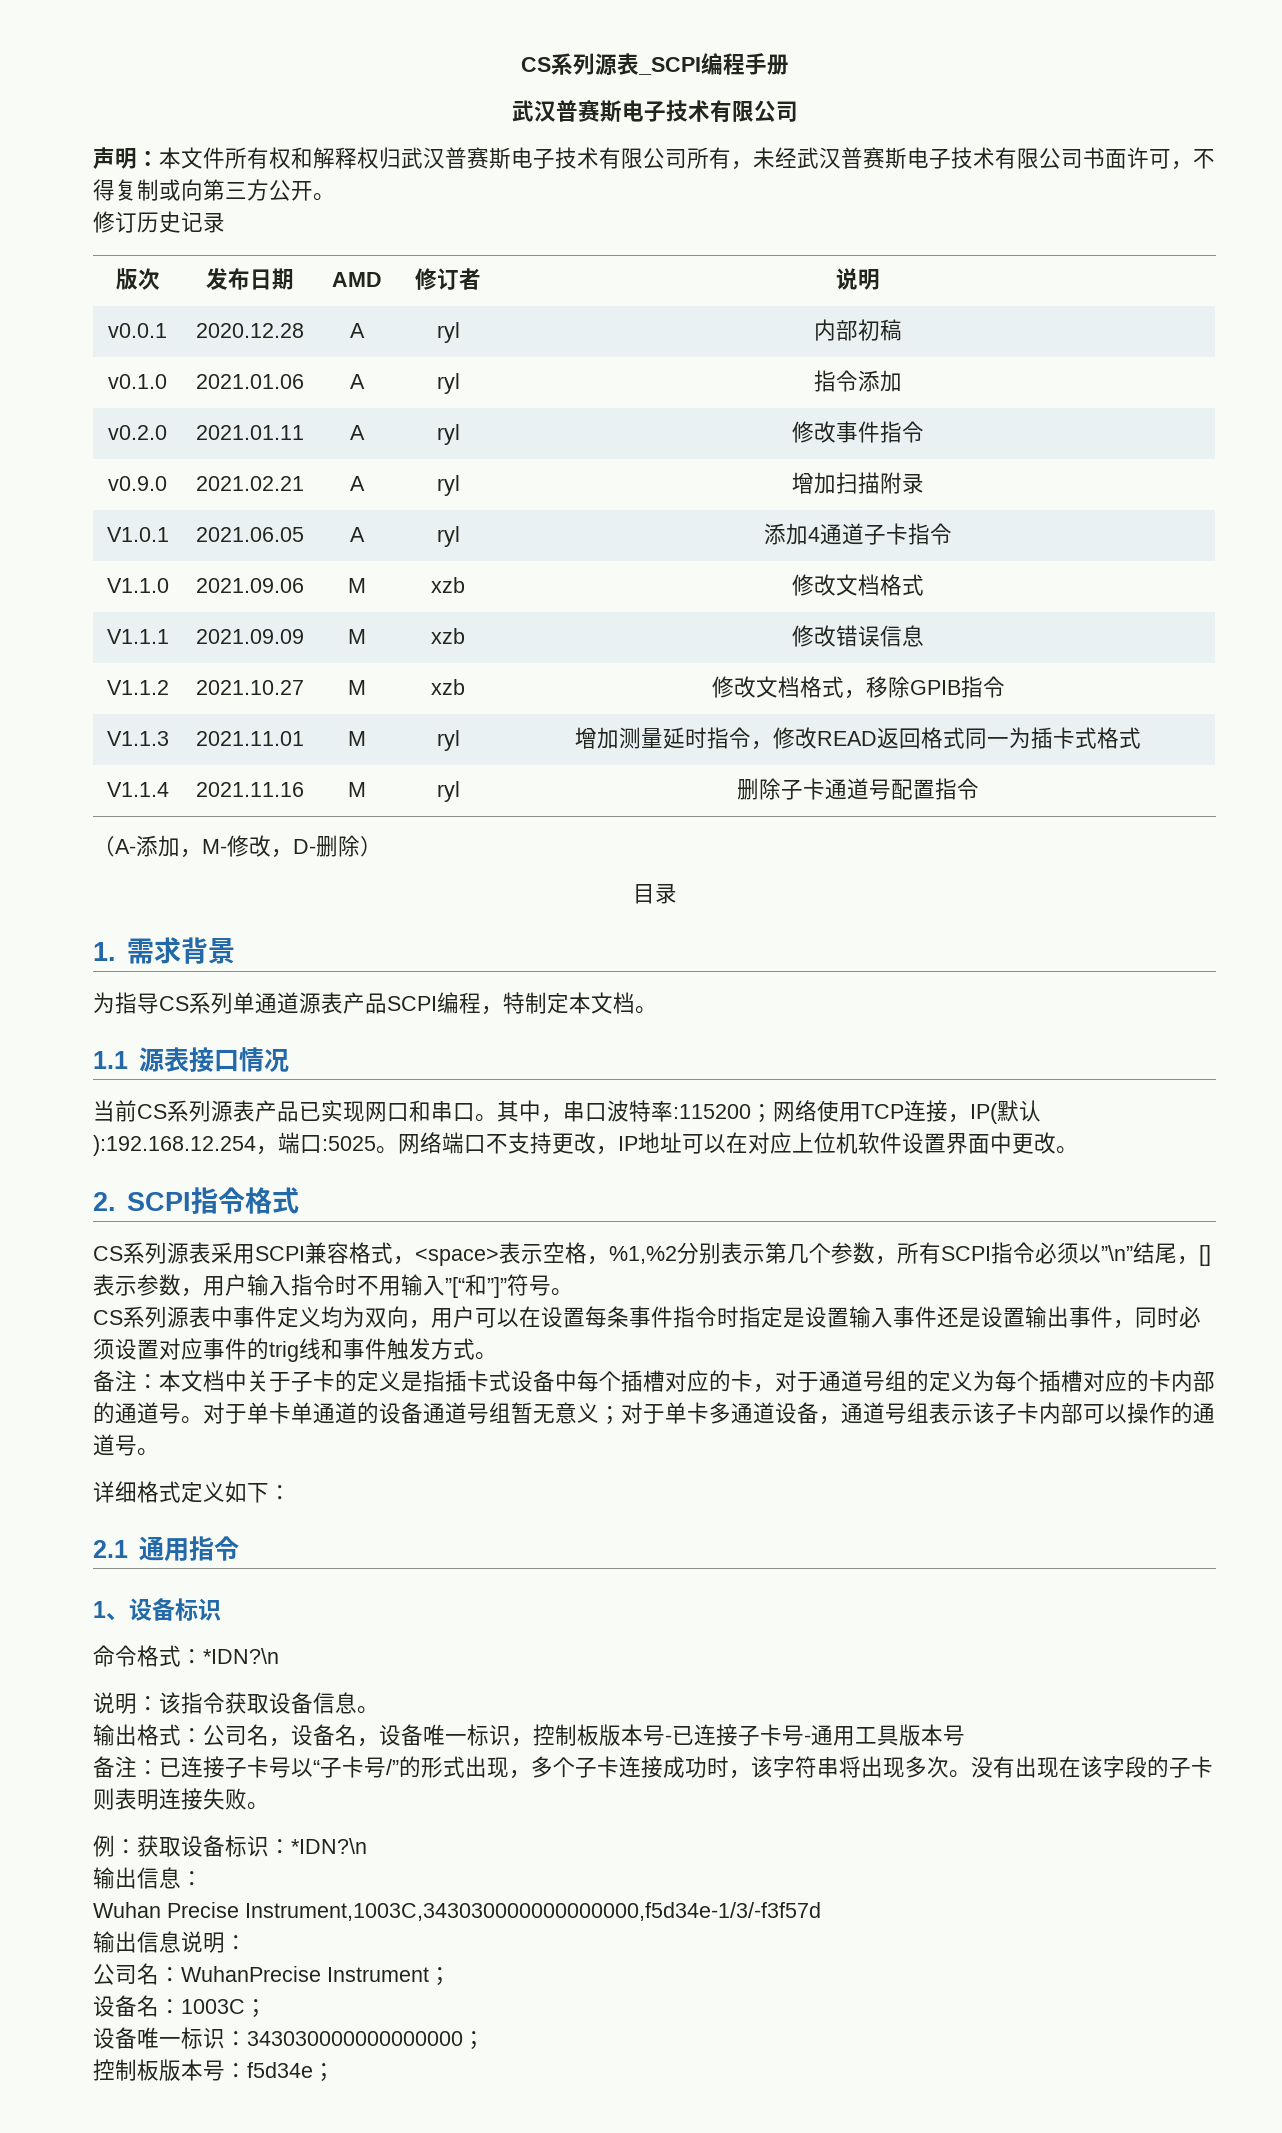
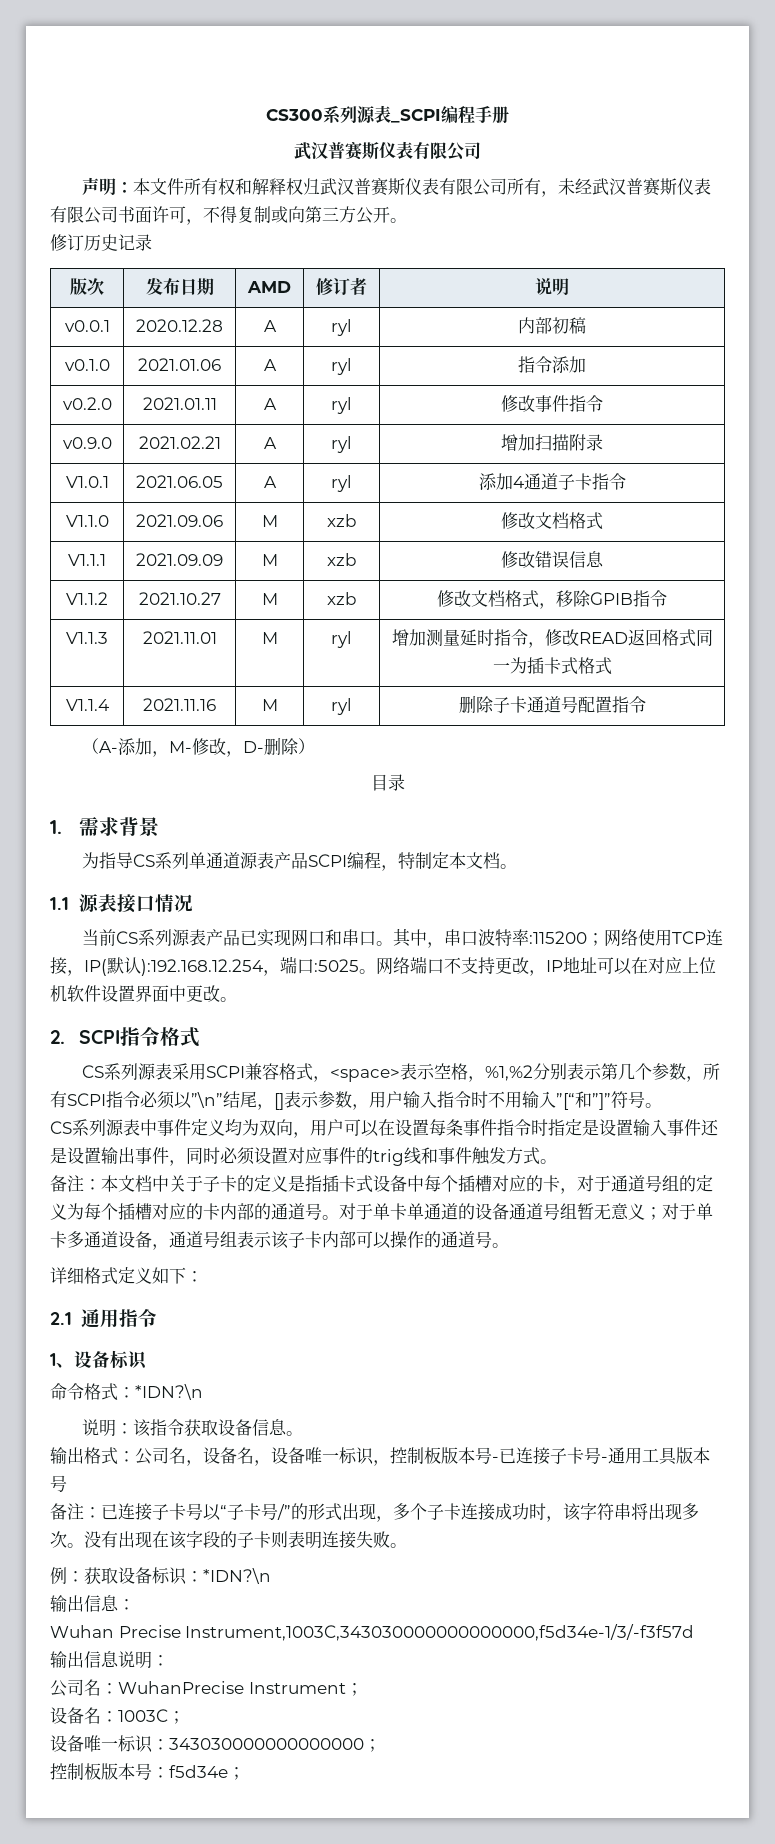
[520,57,551,72] CS -> [266,109,323,121] CS300
[621,100,710,122] 电子技术 -> [379,141,413,159] 仪表
[511,147,599,169] 电子技术 -> [404,178,439,195] 仪表
[907,147,995,169] 电子技术 -> [676,178,711,195] 仪表

